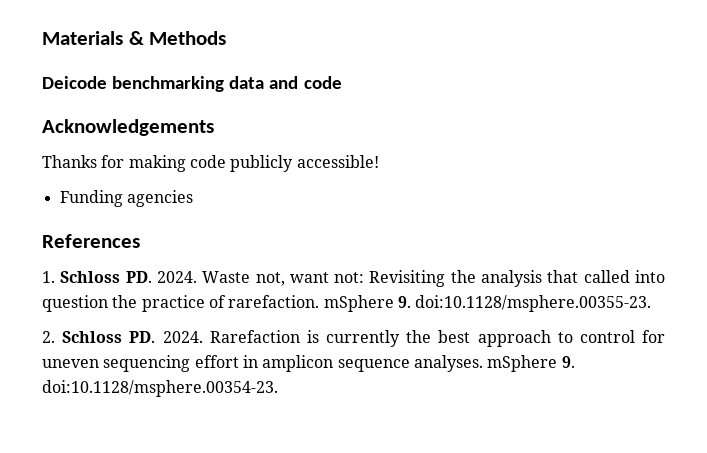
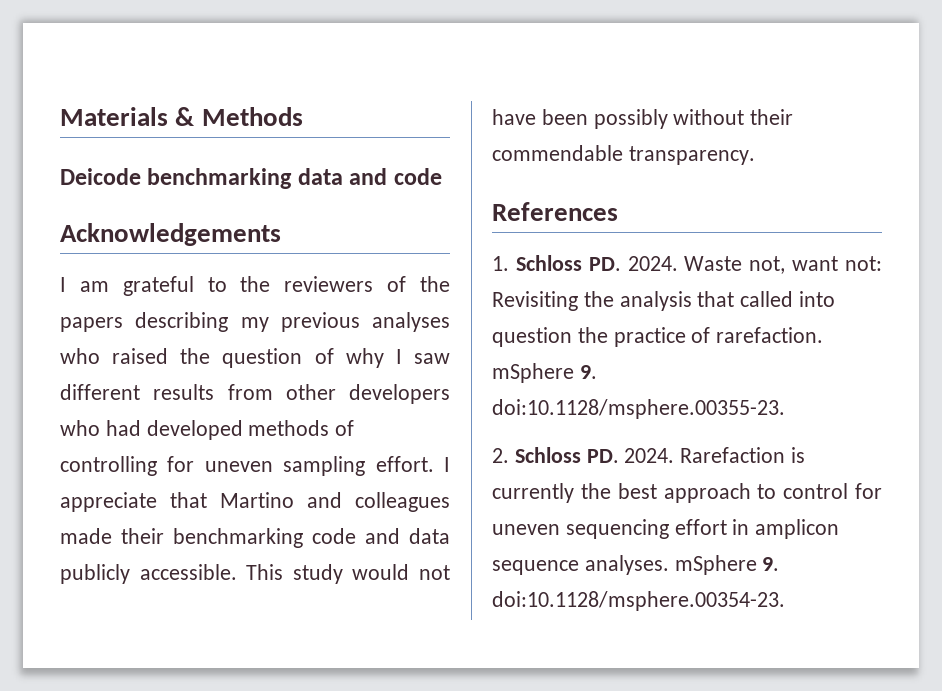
[42,155,379,172] [59,190,193,207] Thanks for making code publicly accessible! // Funding agencies -> [60,276,450,296] [60,312,450,332] [60,348,451,368] [60,384,450,404] [60,420,355,440] [60,456,450,476] [60,492,450,512] [60,528,450,548] [60,564,451,584] [492,109,794,129] [492,145,755,165] I am grateful to the reviewers of the papers describing my previous analyses who raised the question of why I saw different results from other developers who had developed methods of controlling for uneven sampling effort. I appreciate that Martino and colleagues made their benchmarking code and data publicly accessible. This study would not have been possibly without their commendable transparency.

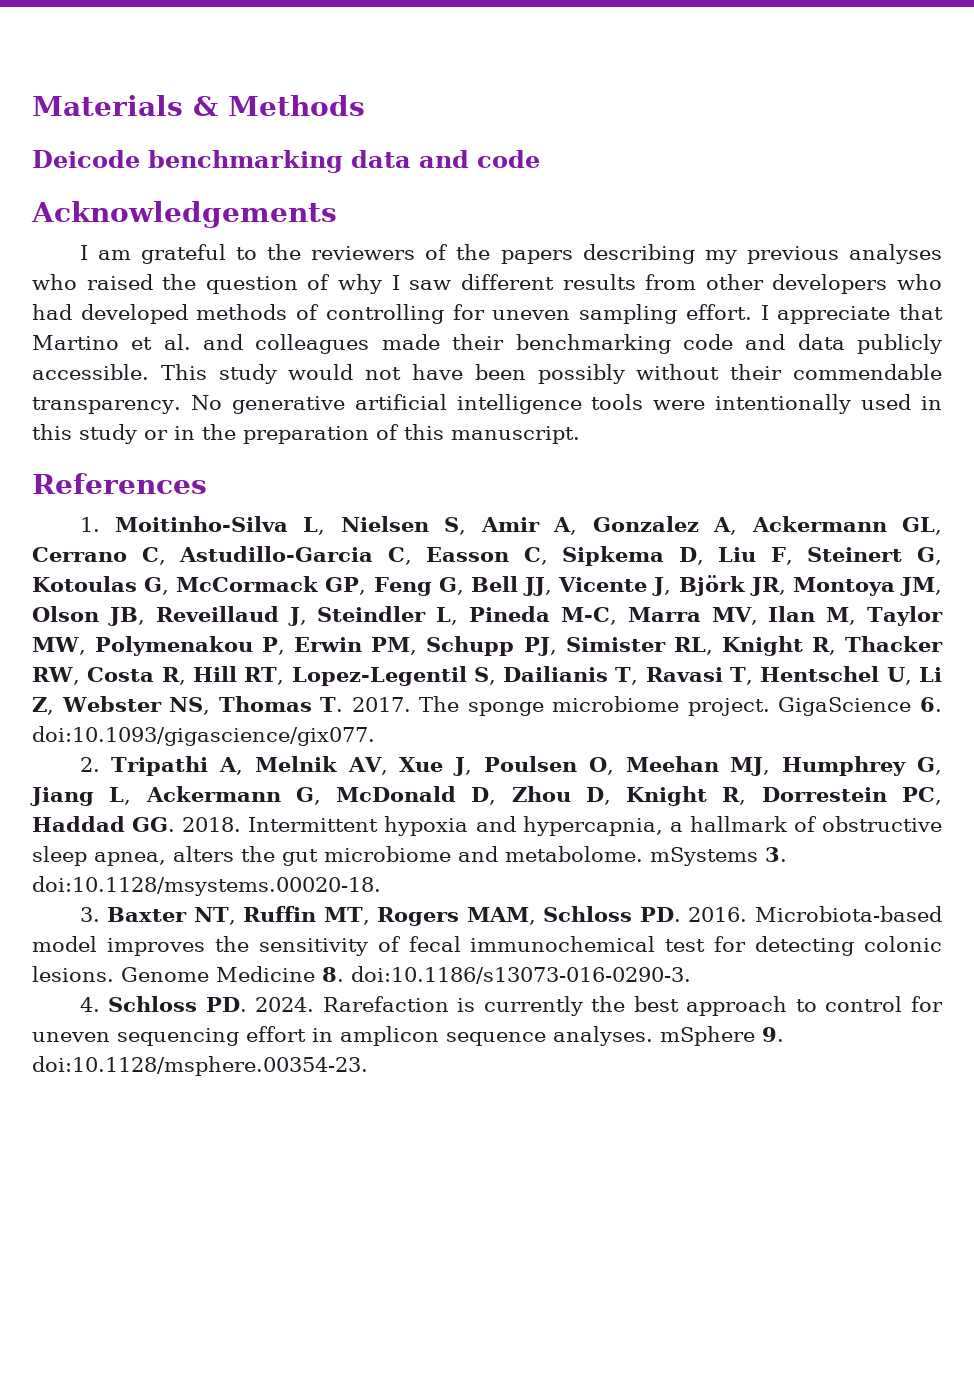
(294, 500) none -> [131,334,191,350] et al.
[492,202,618,221] [492,255,882,274] [492,291,836,311] [492,327,824,347] [492,363,597,383] [492,399,785,419] [492,448,509,463] // References // 1. Schloss PD. 2024. Waste not, want not: Revisiting the analysis that called into question the practice of rarefaction. mSphere 9. doi:10.1128/msphere.00355-23. // 2. -> [190,394,942,414] [32,424,580,444] [32,473,207,494] [79,516,942,535] [32,546,942,566] [32,575,943,596] [32,606,944,626] [32,636,944,656] [32,666,942,686] [32,696,942,716] [32,726,375,746] [79,756,942,776] [30,786,942,806] [32,816,943,836] [32,846,787,866] [32,876,381,896] [79,906,942,926] [32,936,942,956] [32,966,691,984] [79,997,100,1012] No generative artificial intelligence tools were intentionally used in this study or in the preparation of this manuscript. // References // 1. Moitinho-Silva L, Nielsen S, Amir A, Gonzalez A, Ackermann GL, Cerrano C, Astudillo-Garcia C, Easson C, Sipkema D, Liu F, Steinert G, Kotoulas G, McCormack GP, Feng G, Bell JJ, Vicente J, Björk JR, Montoya JM, Olson JB, Reveillaud J, Steindler L, Pineda M-C, Marra MV, Ilan M, Taylor MW, Polymenakou P, Erwin PM, Schupp PJ, Simister RL, Knight R, Thacker RW, Costa R, Hill RT, Lopez-Legentil S, Dailianis T, Ravasi T, Hentschel U, Li Z, Webster NS, Thomas T. 2017. The sponge microbiome project. GigaScience 6. doi:10.1093/gigascience/gix077. // 2. Tripathi A, Melnik AV, Xue J, Poulsen O, Meehan MJ, Humphrey G, Jiang L, Ackermann G, McDonald D, Zhou D, Knight R, Dorrestein PC, Haddad GG. 2018. Intermittent hypoxia and hypercapnia, a hallmark of obstructive sleep apnea, alters the gut microbiome and metabolome. mSystems 3. doi:10.1128/msystems.00020-18. // 3. Baxter NT, Ruffin MT, Rogers MAM, Schloss PD. 2016. Microbiota-based model improves the sensitivity of fecal immunochemical test for detecting colonic lesions. Genome Medicine 8. doi:10.1186/s13073-016-0290-3. // 4.

